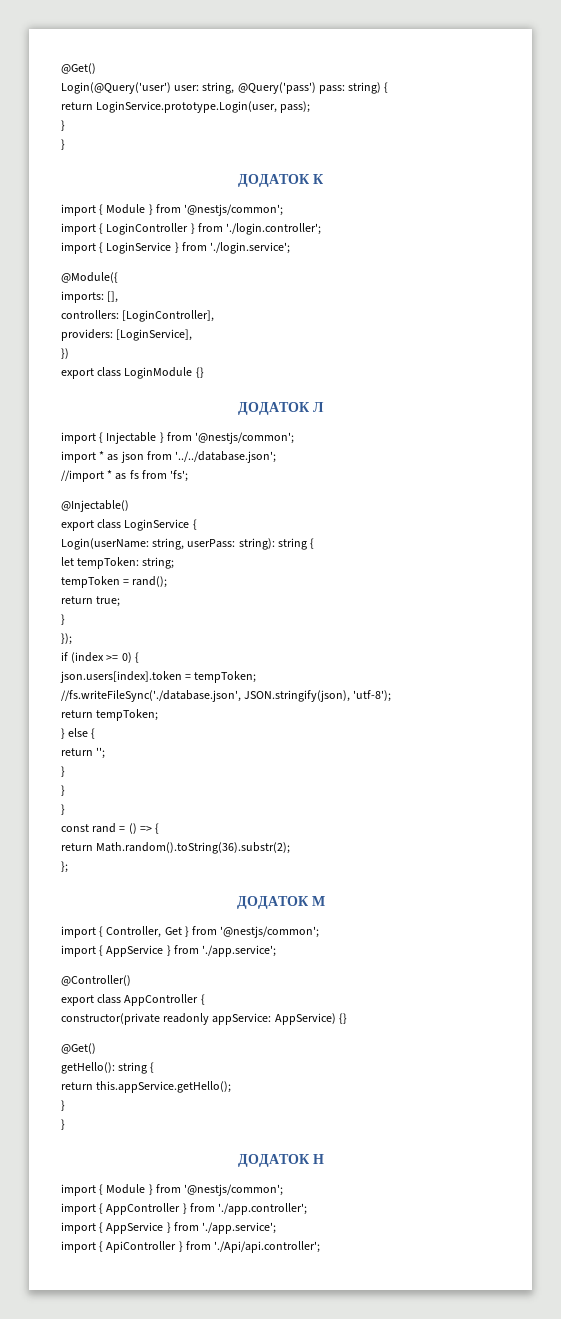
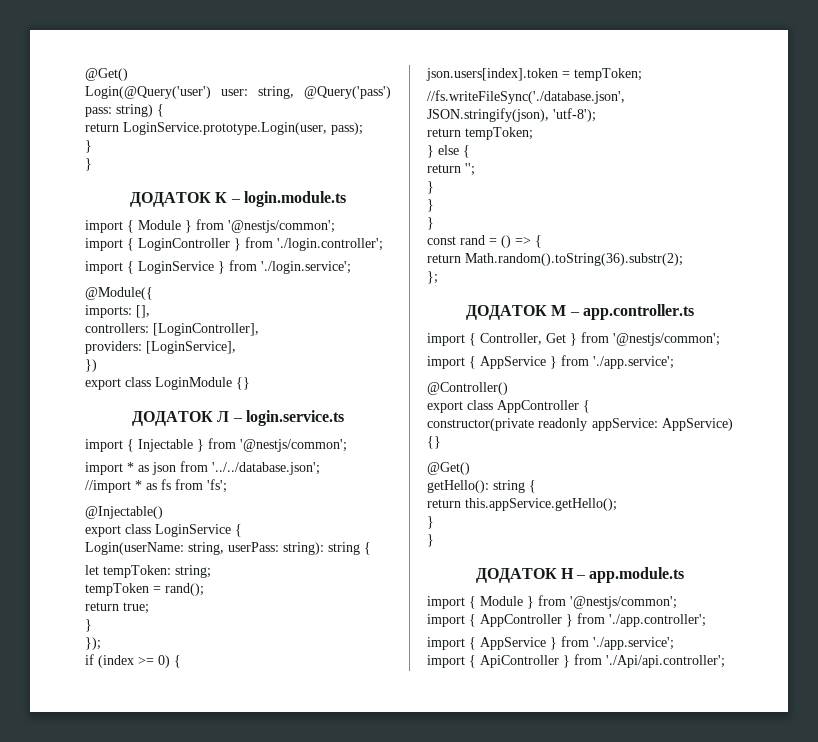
(324, 179) none -> [230,191,346,207] – login.module.ts
(324, 407) none -> [232,410,344,426] – login.service.ts
(325, 901) none -> [569,304,694,320] – app.controller.ts
(324, 1159) none -> [576,567,685,583] – app.module.ts

